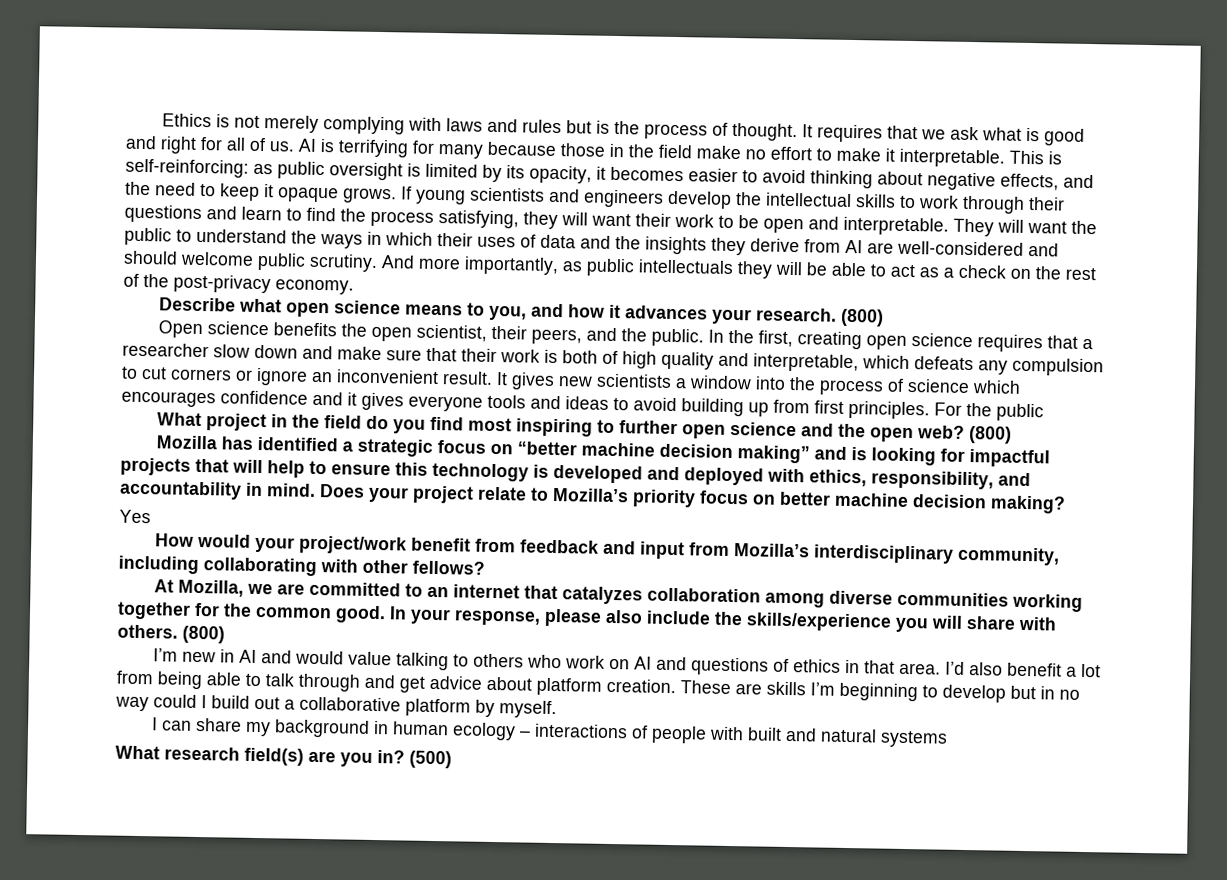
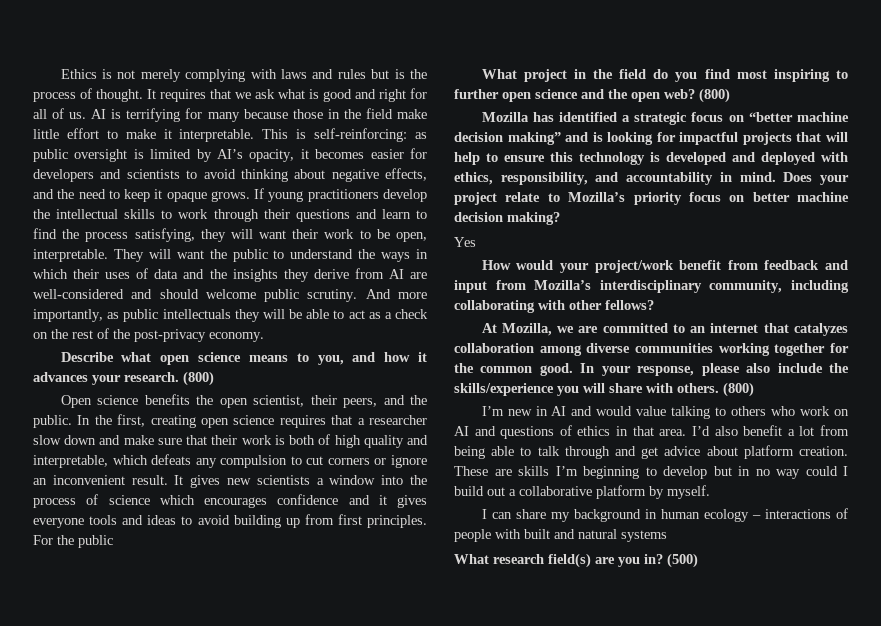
[745,149,766,160] no -> [33,129,59,139] little
[506,165,525,179] its -> [217,149,244,159] AI’s
(738, 175) none -> [409,148,427,159] [33,169,180,182] for developers and scientists
[470,187,664,208] scientists and engineers -> [307,189,379,202] practitioners
[763,216,839,234] open and -> [396,232,428,242] open,

